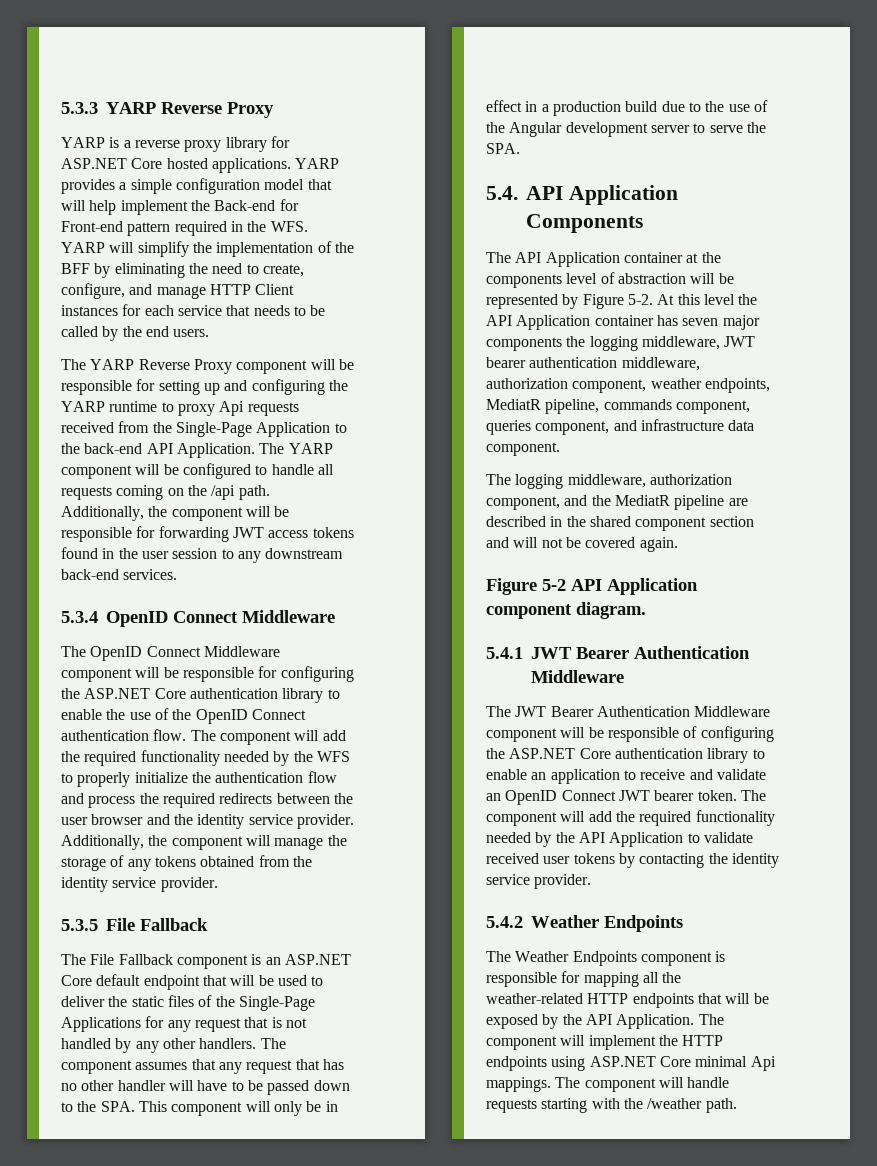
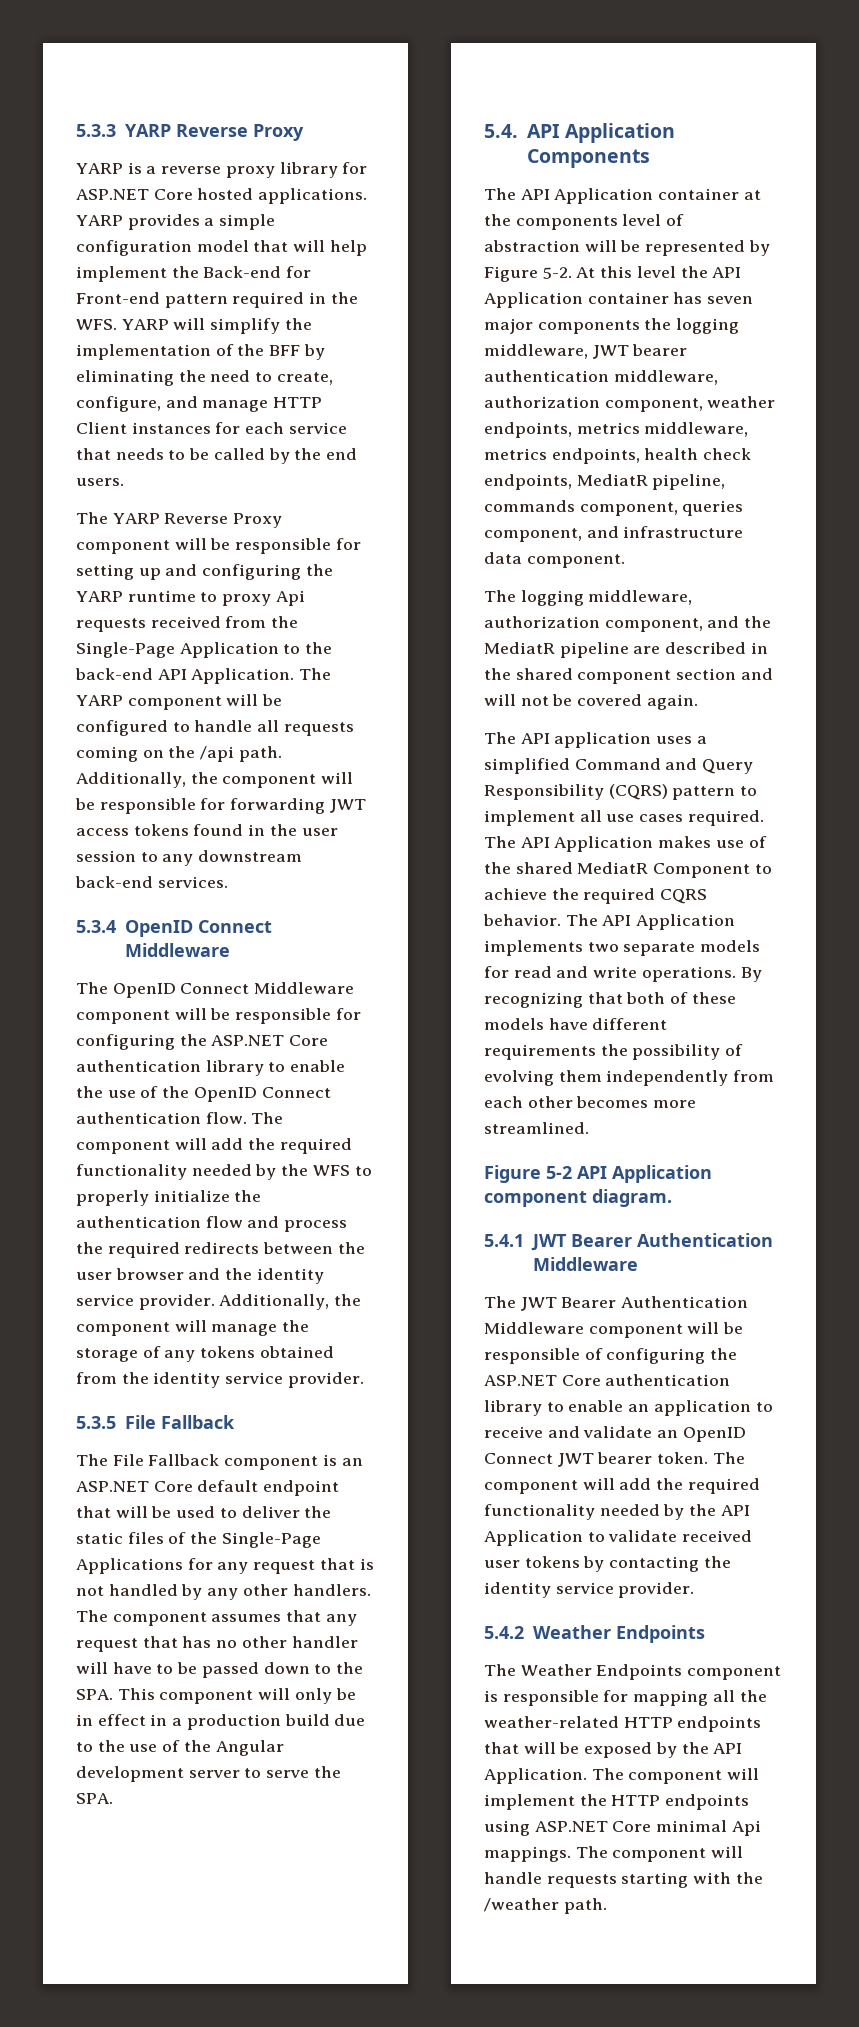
(770, 385) none -> [576,422,749,437] [484,448,752,464] [484,474,572,490] metrics middleware, metrics endpoints, health check endpoints,
(678, 544) none -> [484,732,707,748] [484,758,754,774] [484,784,758,800] [484,810,764,826] [484,836,767,852] [484,862,772,878] [484,888,708,904] [483,914,736,930] [484,940,761,956] [484,966,762,982] [484,992,736,1008] [484,1018,668,1030] [484,1044,744,1060] [484,1070,775,1086] [484,1096,697,1108] [484,1122,589,1134] // The API application uses a simplified Command and Query Responsibility (CQRS) pattern to implement all use cases required. The API Application makes use of the shared MediatR Component to achieve the required CQRS behavior. The API Application implements two separate models for read and write operations. By recognizing that both of these models have different requirements the possibility of evolving them independently from each other becomes more streamlined.

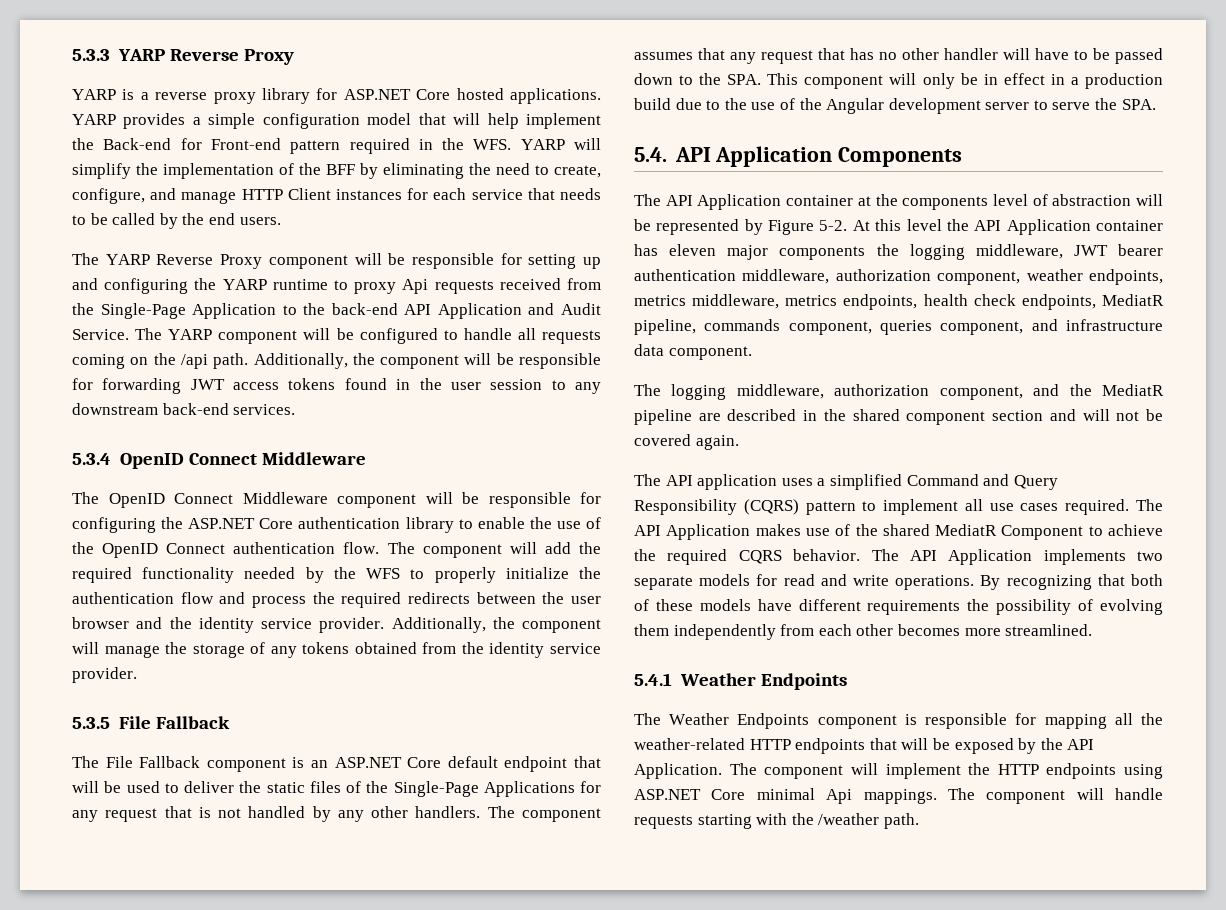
[191,668,295,684] Application. -> [437,303,601,319] [72,329,129,340] Application and Audit Service.
[707,296,754,304] seven -> [669,244,717,256] eleven
[484,1165,712,1183] [484,1189,672,1207] [484,1233,773,1251] [532,1257,638,1271] [484,1296,749,1311] [484,1322,744,1338] [484,1348,738,1364] [484,1374,731,1386] [484,1400,773,1416] [484,1426,746,1442] [484,1452,745,1467] [484,1478,760,1494] [484,1504,750,1520] [484,1530,753,1546] [484,1556,731,1572] [484,1582,695,1598] [484,1626,524,1639] Figure 5-2 API Application component diagram. // 5.4.1 JWT Bearer Authentication Middleware // The JWT Bearer Authentication Middleware component will be responsible of configuring the ASP.NET Core authentication library to enable an application to receive and validate an OpenID Connect JWT bearer token. The component will add the required functionality needed by the API Application to validate received user tokens by contacting the identity service provider. // 5.4.2 -> [634,673,672,686] 5.4.1

